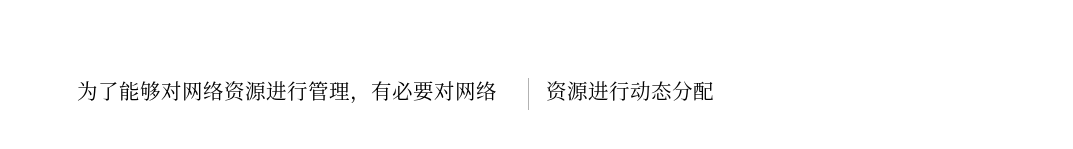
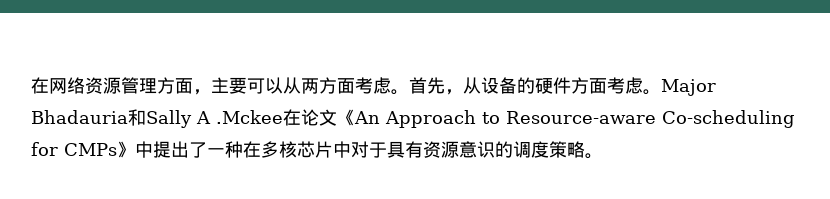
[77,81,714,104] 为了能够对网络资源进行管理，有必要对网络资源进行动态分配 -> [31,77,716,96] [31,109,795,128] [31,141,603,159] 在网络资源管理方面，主要可以从两方面考虑。首先，从设备的硬件方面考虑。Major Bhadauria和Sally A .Mckee在论文《An Approach to Resource-aware Co-scheduling for CMPs》中提出了一种在多核芯片中对于具有资源意识的调度策略。

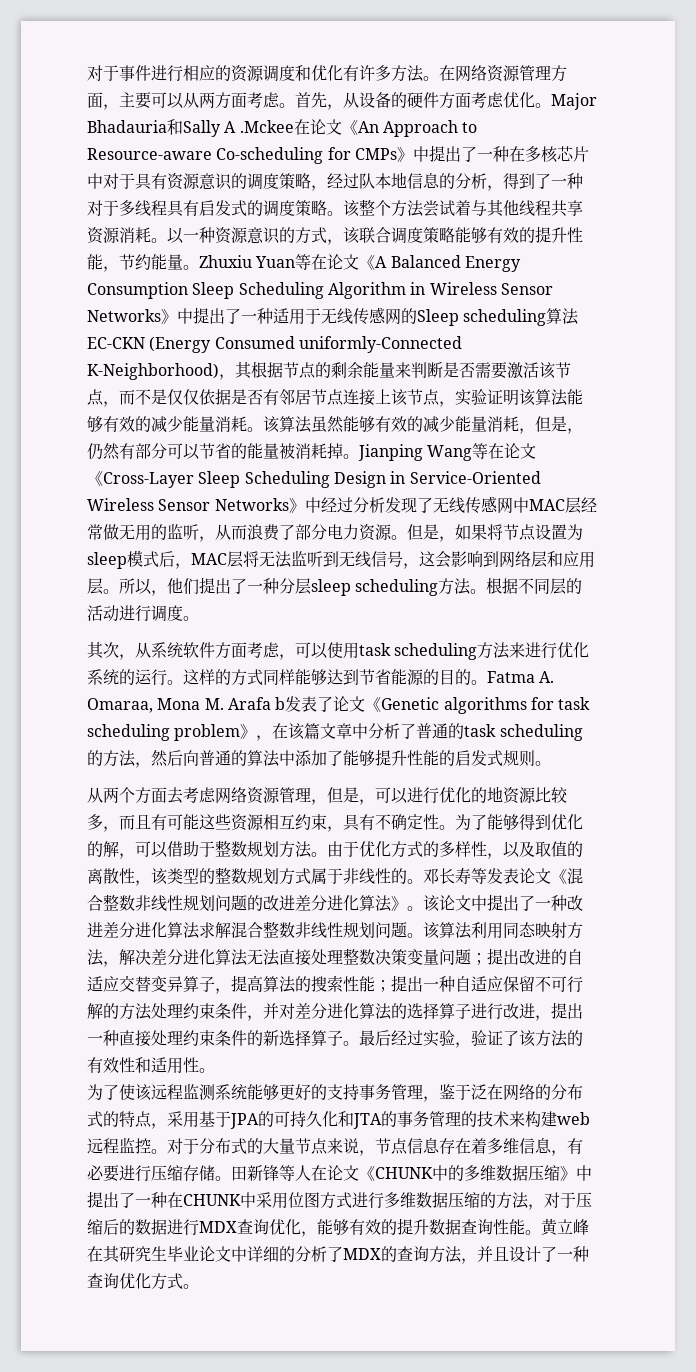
(31, 85) none -> [87,65,439,82] 对于事件进行相应的资源调度和优化有许多方法。
(643, 85) none -> [503,92,535,108] 优化
(585, 149) none -> [311,172,583,191] [87,199,583,217] [87,226,583,245] [87,254,521,272] [87,282,553,299] [87,307,580,326] [87,336,462,353] [87,361,571,380] [87,389,583,407] [87,416,583,434] [87,443,537,461] [87,471,541,488] [87,496,597,514] [87,523,583,542] [87,550,595,569] [87,577,583,596] [87,605,199,622] [87,642,590,660] [87,669,555,686] [87,696,591,714] [87,723,583,741] [87,749,551,768] [87,786,568,805] [87,814,583,832] [87,840,583,859] [87,867,583,886] [87,894,583,912] [87,921,583,939] [87,948,583,967] [87,975,583,994] [87,1002,583,1021] [87,1030,583,1048] [87,1057,215,1074] [87,1083,583,1102] [87,1111,590,1129] [87,1137,583,1156] [87,1165,592,1182] [87,1191,592,1210] [87,1218,589,1237] [87,1246,589,1264] [87,1273,183,1290] ，经过队本地信息的分析，得到了一种对于多线程具有启发式的调度策略。该整个方法尝试着与其他线程共享资源消耗。以一种资源意识的方式，该联合调度策略能够有效的提升性能，节约能量。Zhuxiu Yuan等在论文《A Balanced Energy Consumption Sleep Scheduling Algorithm in Wireless Sensor Networks》中提出了一种适用于无线传感网的Sleep scheduling算法EC-CKN (Energy Consumed uniformly-Connected K-Neighborhood)，其根据节点的剩余能量来判断是否需要激活该节点，而不是仅仅依据是否有邻居节点连接上该节点，实验证明该算法能够有效的减少能量消耗。该算法虽然能够有效的减少能量消耗，但是，仍然有部分可以节省的能量被消耗掉。Jianping Wang等在论文《Cross-Layer Sleep Scheduling Design in Service-Oriented Wireless Sensor Networks》中经过分析发现了无线传感网中MAC层经常做无用的监听，从而浪费了部分电力资源。但是，如果将节点设置为sleep模式后，MAC层将无法监听到无线信号，这会影响到网络层和应用层。所以，他们提出了一种分层sleep scheduling方法。根据不同层的活动进行调度。 // 其次，从系统软件方面考虑，可以使用task scheduling方法来进行优化系统的运行。这样的方式同样能够达到节省能源的目的。Fatma A. Omaraa, Mona M. Arafa b发表了论文《Genetic algorithms for task scheduling problem》，在该篇文章中分析了普通的task scheduling的方法，然后向普通的算法中添加了能够提升性能的启发式规则。 // 从两个方面去考虑网络资源管理，但是，可以进行优化的地资源比较多，而且有可能这些资源相互约束，具有不确定性。为了能够得到优化的解，可以借助于整数规划方法。由于优化方式的多样性，以及取值的离散性，该类型的整数规划方式属于非线性的。邓长寿等发表论文《混合整数非线性规划问题的改进差分进化算法》。该论文中提出了一种改进差分进化算法求解混合整数非线性规划问题。该算法利用同态映射方法，解决差分进化算法无法直接处理整数决策变量问题；提出改进的自适应交替变异算子，提高算法的搜索性能；提出一种自适应保留不可行解的方法处理约束条件，并对差分进化算法的选择算子进行改进，提出一种直接处理约束条件的新选择算子。最后经过实验，验证了该方法的有效性和适用性。 // 为了使该远程监测系统能够更好的支持事务管理，鉴于泛在网络的分布式的特点，采用基于JPA的可持久化和JTA的事务管理的技术来构建web远程监控。对于分布式的大量节点来说，节点信息存在着多维信息，有必要进行压缩存储。田新锋等人在论文《CHUNK中的多维数据压缩》中提出了一种在CHUNK中采用位图方式进行多维数据压缩的方法，对于压缩后的数据进行MDX查询优化，能够有效的提升数据查询性能。黄立峰在其研究生毕业论文中详细的分析了MDX的查询方法，并且设计了一种查询优化方式

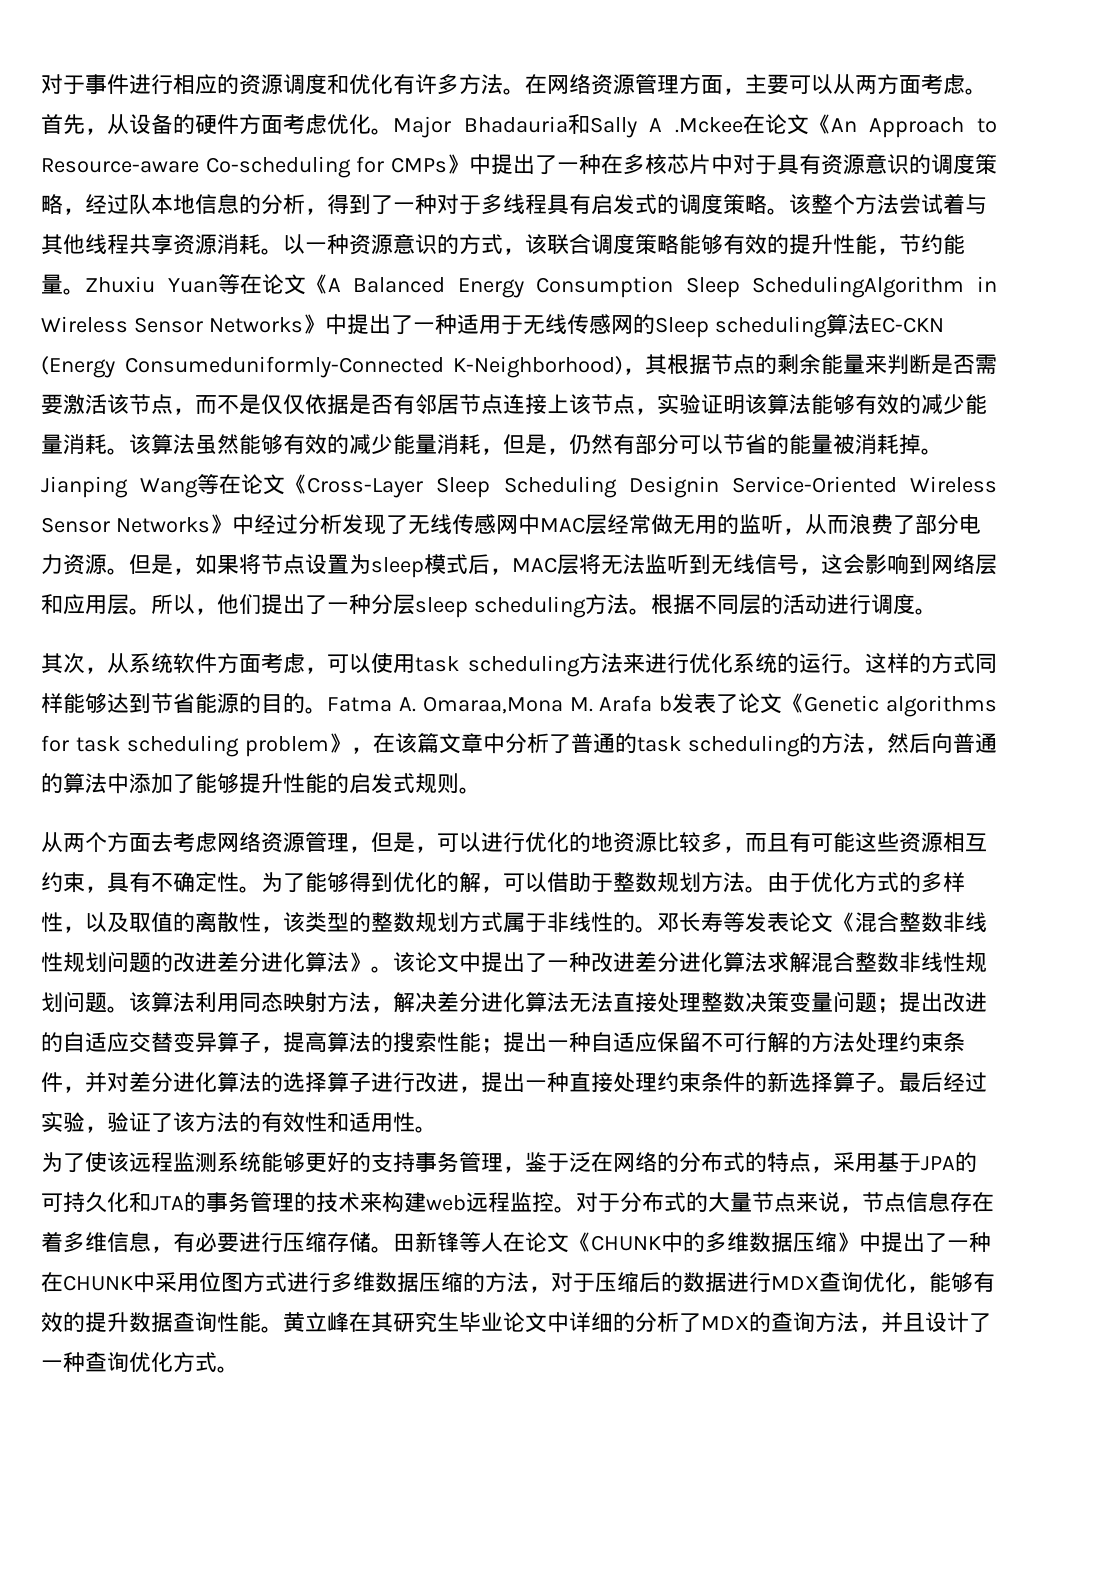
[238,282,406,299] Scheduling Algorithm -> [752,276,965,298] SchedulingAlgorithm
[214,336,462,353] Consumed uniformly-Connected -> [124,356,444,378] Consumeduniformly-Connected
[333,471,406,488] Design in -> [628,476,719,498] Designin
[87,698,201,713] Omaraa, Mona -> [422,696,563,714] Omaraa,Mona

